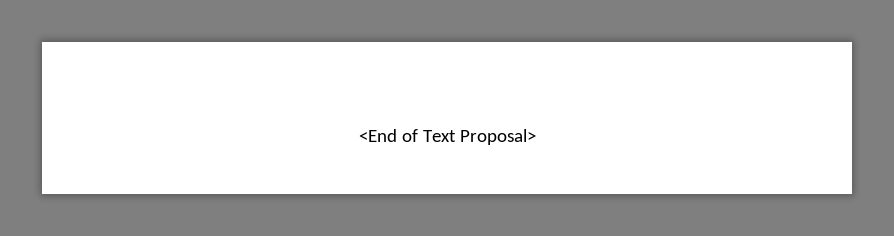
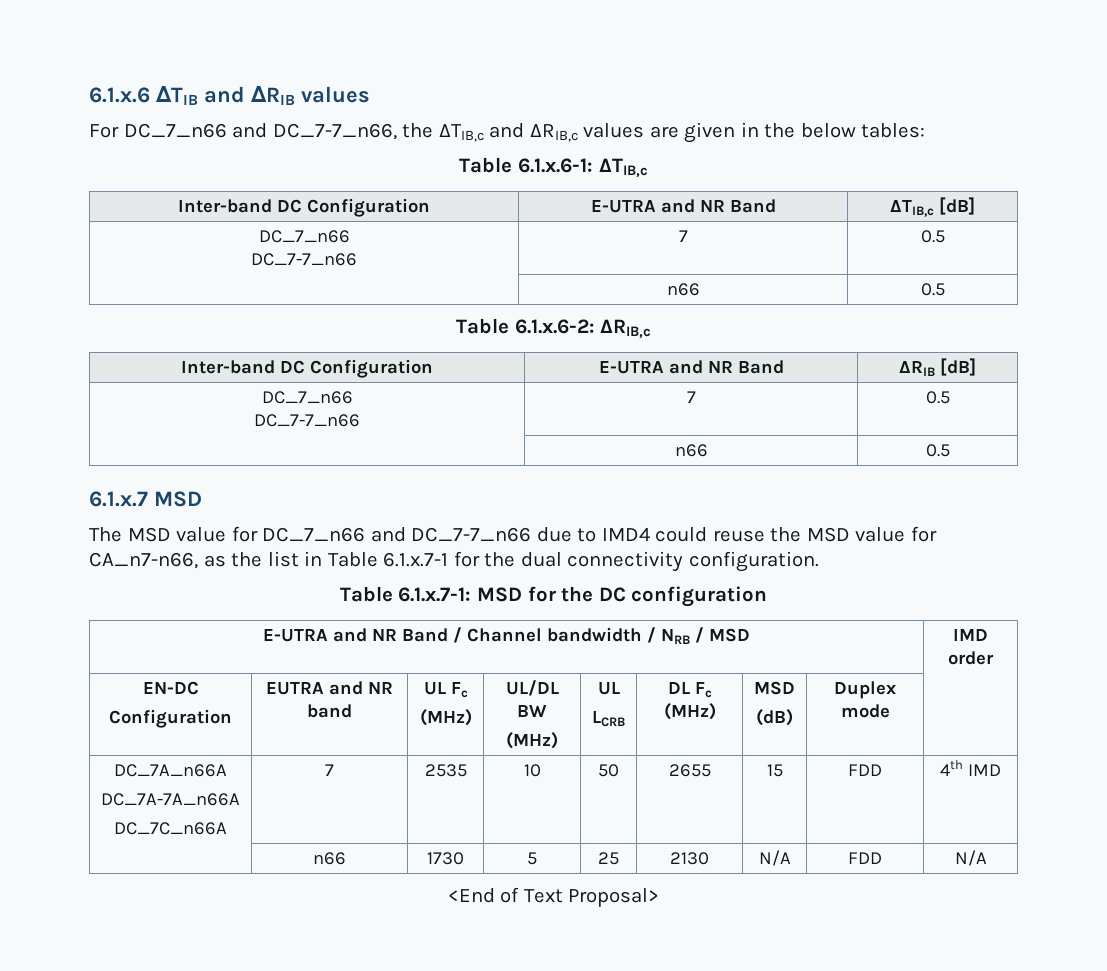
(358, 135) none -> [89,86,370,105] [89,122,926,143] [459,157,648,177] [178,198,430,217] [590,199,776,213] [890,197,975,217] [258,230,350,243] [251,253,357,266] [678,230,688,242] [920,230,945,243] [666,283,700,296] [920,283,945,296] [455,318,652,338] [181,359,433,378] [598,360,784,374] [899,358,976,376] [261,391,353,404] [254,414,360,427] [686,391,696,403] [925,391,950,404] [674,444,708,457] [925,444,950,457] [89,491,202,507] [89,526,938,542] [89,551,819,572] [339,586,768,607] [263,627,750,644] [953,629,988,641] [948,651,994,665] [142,681,199,695] [109,709,232,728] [266,681,393,695] [307,704,352,718] [423,682,468,698] [419,709,472,726] [505,680,559,696] [517,705,547,717] [506,732,558,749] [597,682,620,695] [592,711,625,727] [667,682,712,698] [663,703,716,720] [754,681,795,695] [756,709,793,726] [834,681,896,699] [840,704,890,718] [114,764,227,777] [101,793,240,806] [114,822,227,835] [325,764,334,776] [424,764,467,777] [523,764,541,777] [598,764,619,777] [668,764,711,777] [766,764,783,777] [848,764,882,776] [940,760,1001,776] [313,852,346,865] [427,852,464,865] [527,852,537,865] [598,852,619,865] [670,852,709,865] [758,850,791,866] [848,852,882,864] [954,850,987,866] 6.1.x.6 ∆TIB and ∆RIB values // For DC_7_n66 and DC_7-7_n66, the ΔTIB,c and ΔRIB,c values are given in the below tables: // Table 6.1.x.6-1: ΔTIB,c // Inter-band DC Configuration | E-UTRA and NR Band | ΔTIB,c [dB] // DC_7_n66 // DC_7-7_n66 | 7 | 0.5 // | n66 | 0.5 // Table 6.1.x.6-2: ΔRIB,c // Inter-band DC Configuration | E-UTRA and NR Band | ΔRIB [dB] // DC_7_n66 // DC_7-7_n66 | 7 | 0.5 // | n66 | 0.5 // 6.1.x.7 MSD // The MSD value for DC_7_n66 and DC_7-7_n66 due to IMD4 could reuse the MSD value for CA_n7-n66, as the list in Table 6.1.x.7-1 for the dual connectivity configuration. // Table 6.1.x.7-1: MSD for the DC configuration // E-UTRA and NR Band / Channel bandwidth / NRB / MSD | IMD order // EN-DC // Configuration | EUTRA and NR band | UL Fc // (MHz) | UL/DL BW // (MHz) | UL // LCRB | DL Fc (MHz) | MSD // (dB) | Duplex mode | // DC_7A_n66A // DC_7A-7A_n66A // DC_7C_n66A | 7 | 2535 | 10 | 50 | 2655 | 15 | FDD | 4th IMD // | n66 | 1730 | 5 | 25 | 2130 | N/A | FDD | N/A //

